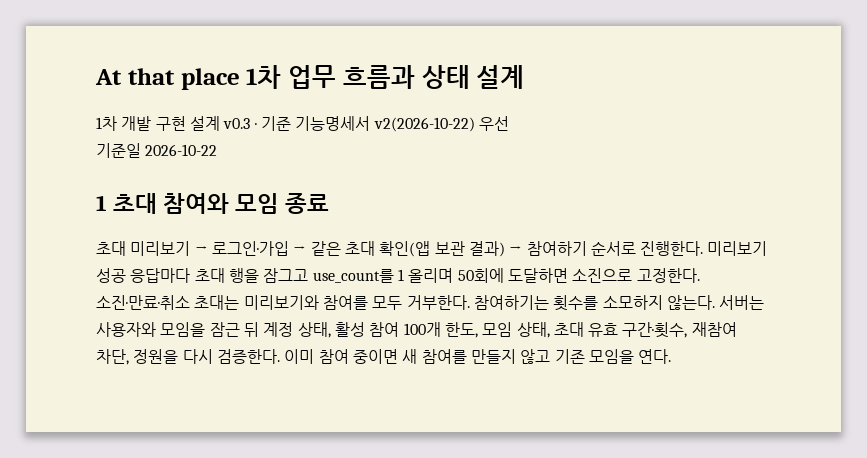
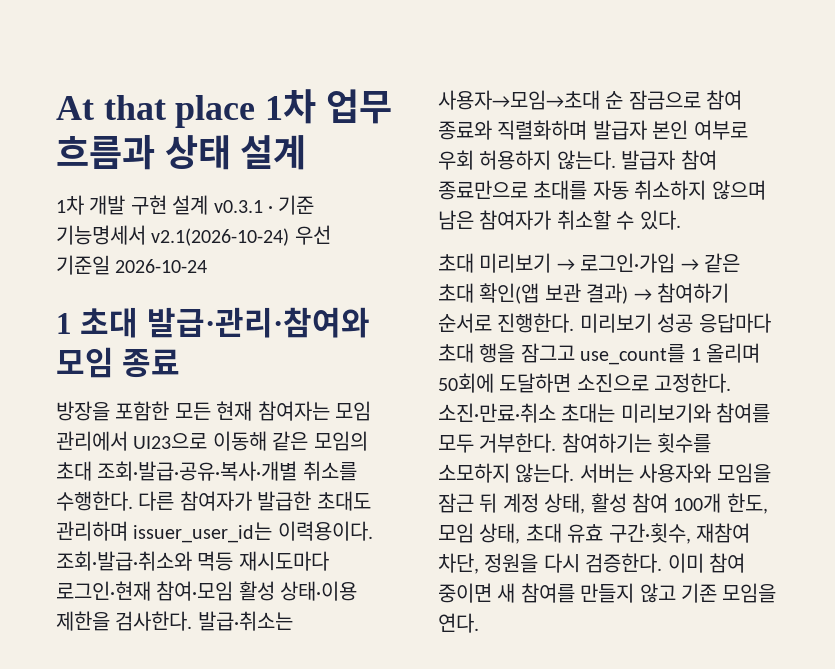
[223,118,251,129] v0.3 -> [213,200,263,213] v0.3.1
[373,117,475,132] v2(2026-10-22) -> [151,228,290,246] v2.1(2026-10-24)
[145,144,218,156] 2026-10-22 -> [115,259,208,273] 2026-10-24
[163,193,230,214] 참여와 -> [146,307,370,338] 발급·관리·참여와
(330, 203) none -> [56,401,371,421] [56,431,368,451] [56,461,357,481] [56,491,371,511] [56,521,373,543] [56,551,329,571] [56,581,358,601] [56,611,293,631] [438,90,743,110] [438,120,748,140] [438,150,717,170] [438,180,766,200] [438,210,681,230] // 방장을 포함한 모든 현재 참여자는 모임 관리에서 UI23으로 이동해 같은 모임의 초대 조회·발급·공유·복사·개별 취소를 수행한다. 다른 참여자가 발급한 초대도 관리하며 issuer_user_id는 이력용이다. 조회·발급·취소와 멱등 재시도마다 로그인·현재 참여·모임 활성 상태·이용 제한을 검사한다. 발급·취소는 사용자→모임→초대 순 잠금으로 참여 종료와 직렬화하며 발급자 본인 여부로 우회 허용하지 않는다. 발급자 참여 종료만으로 초대를 자동 취소하지 않으며 남은 참여자가 취소할 수 있다.

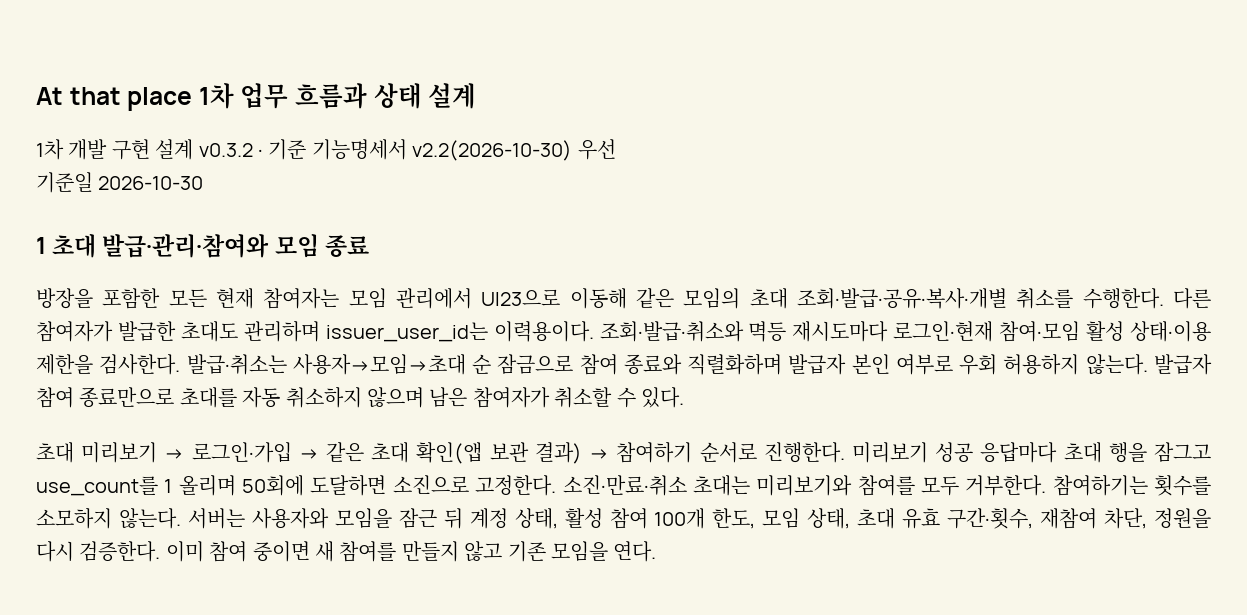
[213,200,263,213] v0.3.1 -> [198,143,253,157] v0.3.2
[151,228,290,246] v2.1(2026-10-24) -> [412,140,573,161] v2.2(2026-10-30)
[115,259,208,273] 2026-10-24 -> [98,176,204,190] 2026-10-30

